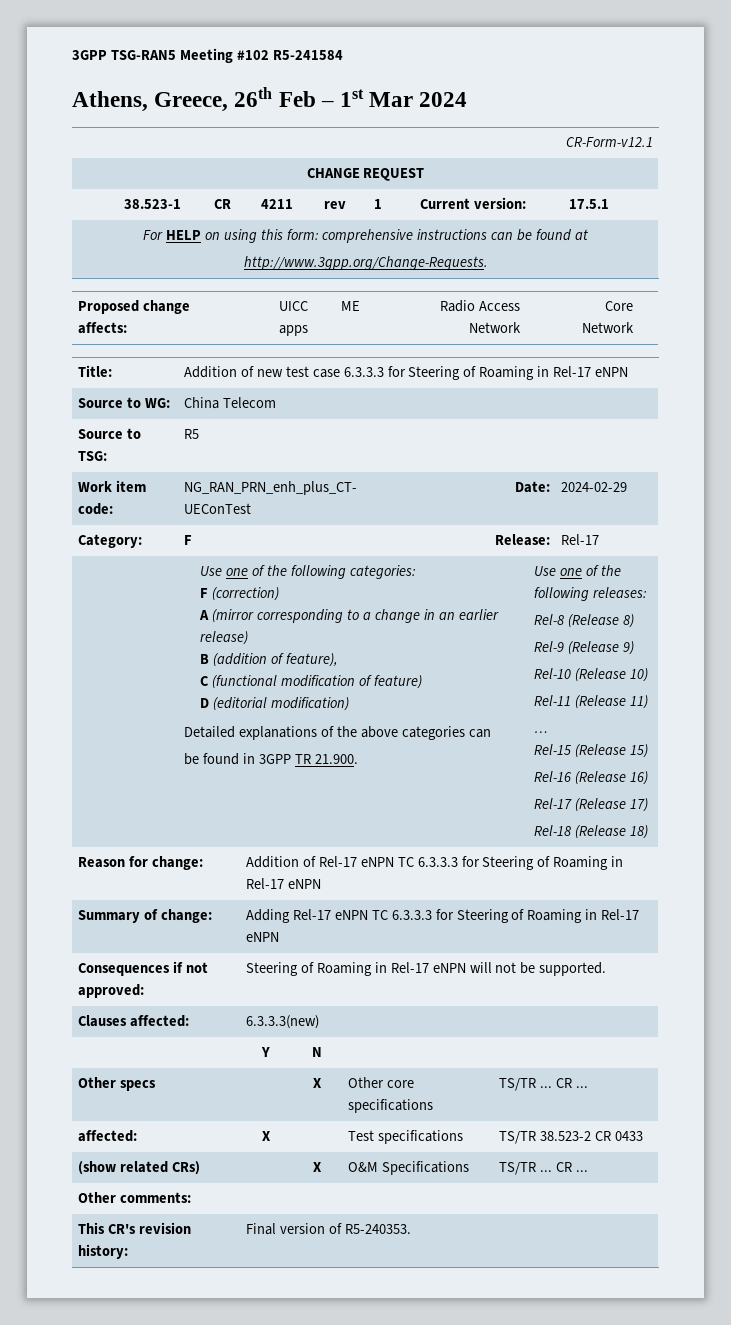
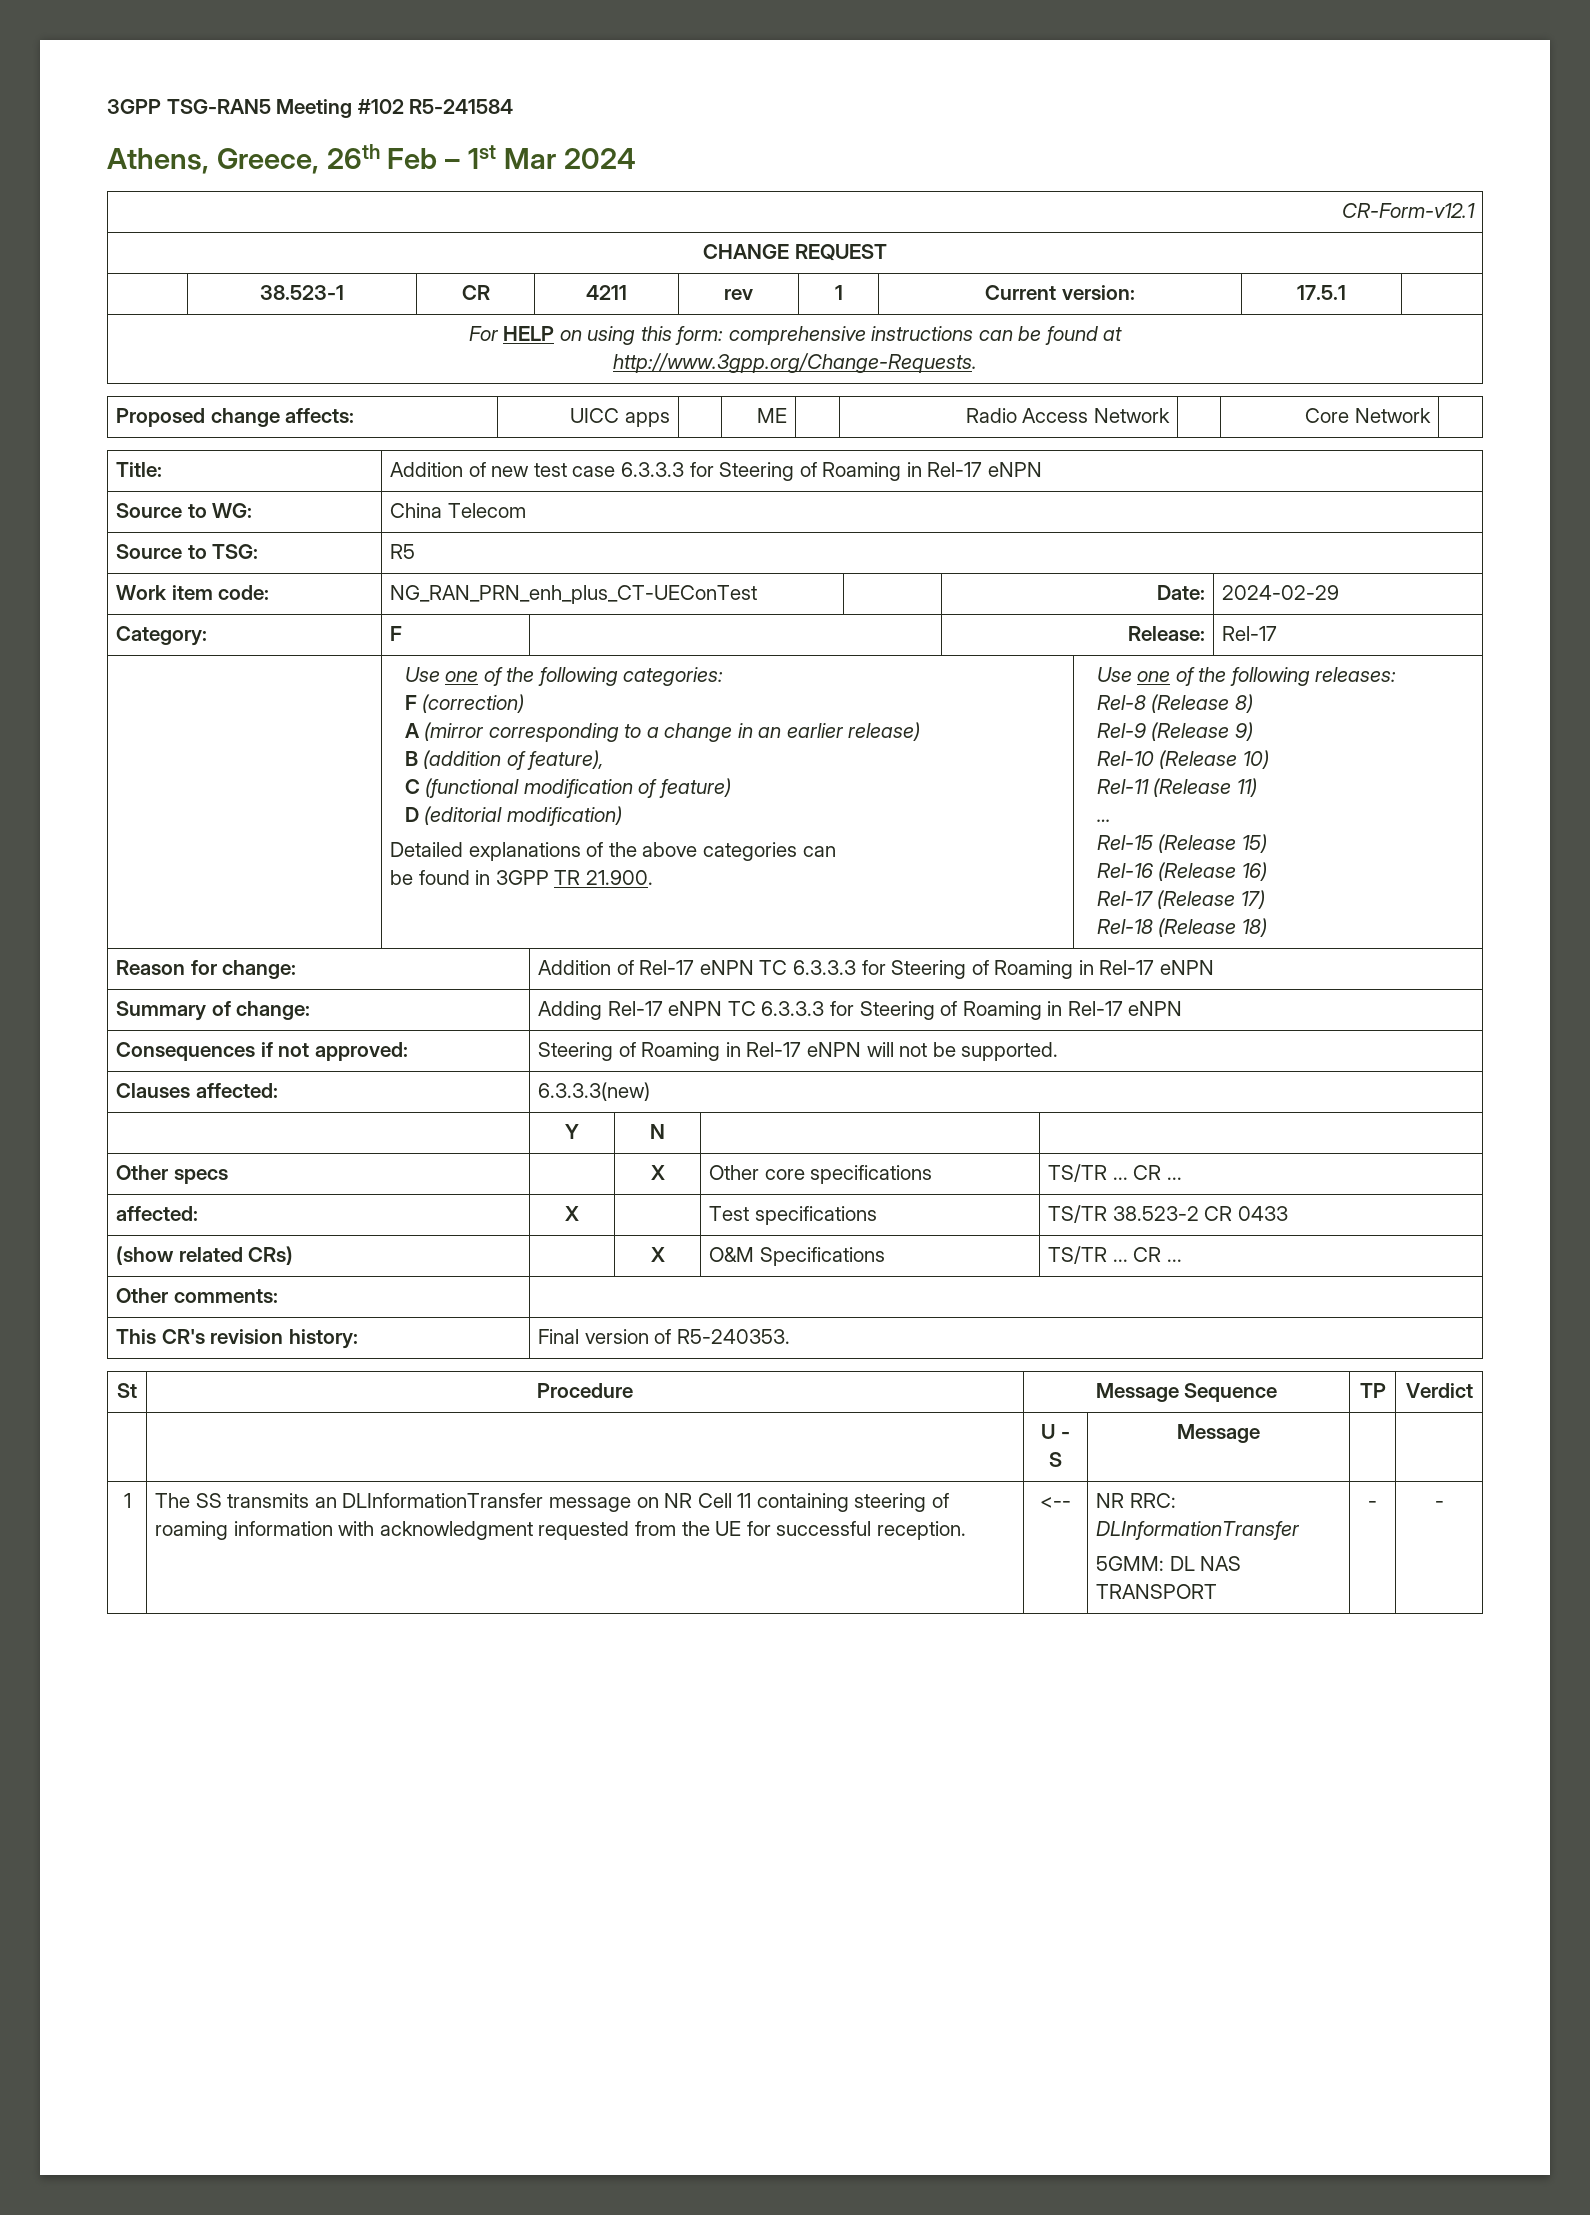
(411, 1229) none -> [117,1383,137,1398] [537,1383,633,1398] [1095,1383,1278,1402] [1359,1383,1386,1398] [1405,1383,1473,1398] [1041,1424,1070,1439] [1049,1452,1062,1467] [1177,1424,1260,1443] [123,1493,131,1508] [155,1493,949,1512] [155,1521,966,1540] [1040,1497,1071,1508] [1096,1493,1176,1508] [1096,1521,1301,1540] [1096,1556,1242,1571] [1096,1584,1218,1599] [1368,1501,1377,1508] [1434,1501,1444,1508] // St | Procedure | Message Sequence | TP | Verdict // | | U - S | Message | | // 1 | The SS transmits an DLInformationTransfer message on NR Cell 11 containing steering of roaming information with acknowledgment requested from the UE for successful reception. | <-- | NR RRC: DLInformationTransfer // 5GMM: DL NAS TRANSPORT | - | -

